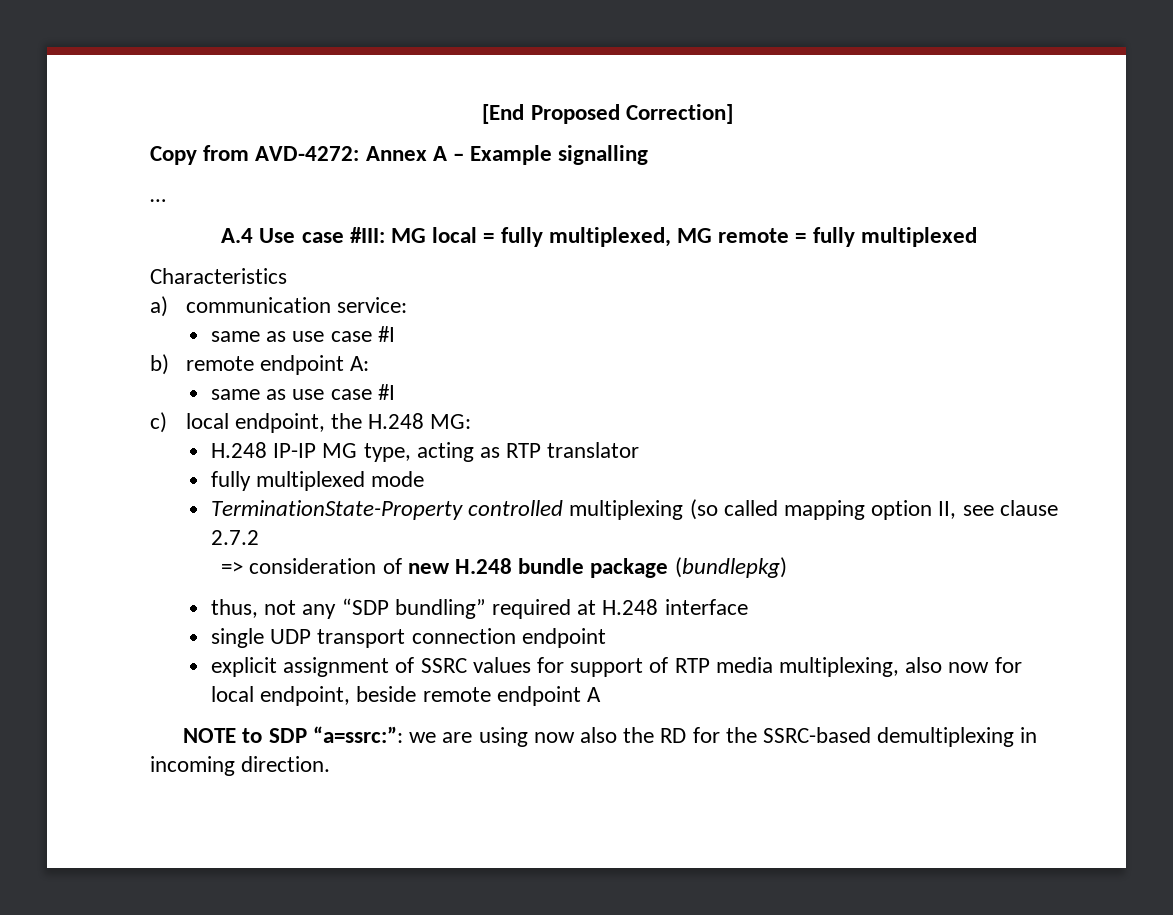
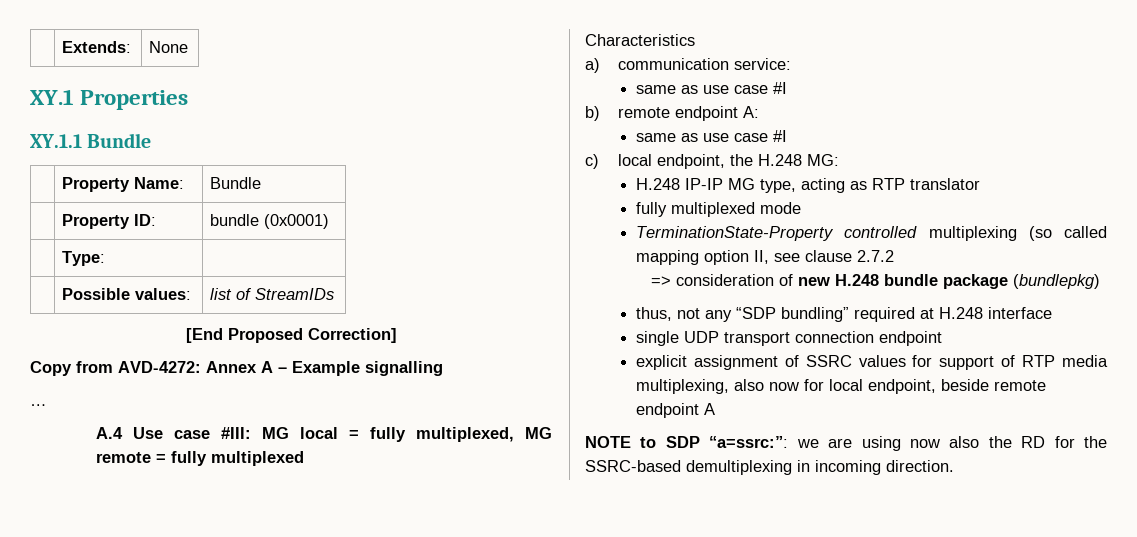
(482, 114) none -> [62,41,132,53] [149,41,189,53] [30,89,189,110] [30,133,152,148] [62,177,185,192] [210,177,262,189] [62,214,157,229] [210,214,330,229] [62,251,106,266] [62,288,192,300] [210,288,335,300] | Extends: | None // XY.1 Properties // XY.1.1 Bundle // | Property Name: | Bundle // | Property ID: | bundle (0x0001) // | Type: | // | Possible values: | list of StreamIDs //

